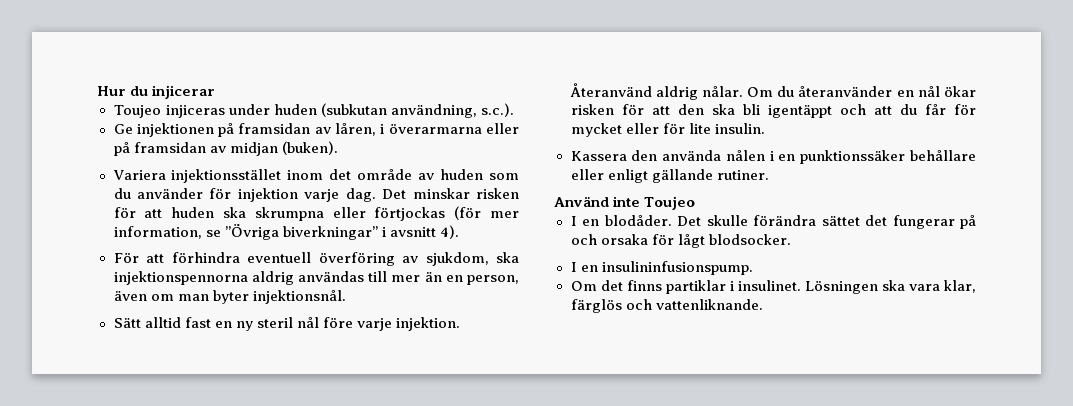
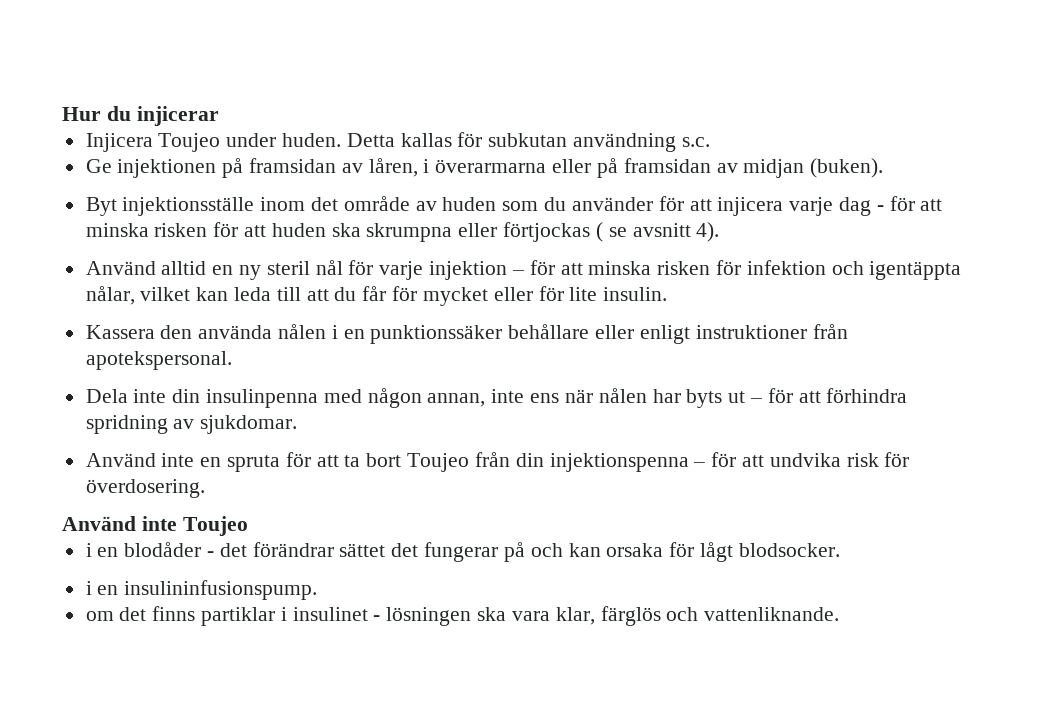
[113,103,514,118] Toujeo injiceras under huden (subkutan användning, s.c.). -> [85,132,710,152] Injicera Toujeo under huden. Detta kallas för subkutan användning s.c.
[112,169,282,183] Variera injektionsstället -> [85,197,255,216] Byt injektionsställe
[237,188,470,202] injektion varje dag. Det minskar -> [689,196,943,216] [85,223,149,237] att injicera varje dag - för att minska
[454,206,519,220] [113,224,459,240] [113,252,519,266] [113,271,519,285] [113,290,346,304] [113,317,460,331] [569,83,976,100] [570,104,866,118] (för mer information, se ”Övriga biverkningar” i avsnitt 4). // För att förhindra eventuell överföring av sjukdom, ska injektionspennorna aldrig användas till mer än en person, även om man byter injektionsnål. // Sätt alltid fast en ny steril nål före varje injektion. Återanvänd aldrig nålar. Om du återanvänder en nål ökar risken för att den ska bli igentäppt och -> [595,222,720,242] [85,260,962,280] [85,286,301,305] ( se avsnitt 4). // Använd alltid en ny steril nål för varje injektion – för att minska risken för infektion och igentäppta nålar, vilket kan leda till
[651,169,769,183] [554,196,696,210] [570,215,816,226] gällande rutiner. // Använd inte Toujeo // I en blodåder. Det skulle förändra -> [695,324,848,339] [85,351,232,370] [85,388,908,408] [85,415,298,434] [85,452,910,472] [85,479,205,498] [62,516,248,536] [85,542,334,557] instruktioner från apotekspersonal. // Dela inte din insulinpenna med någon annan, inte ens när nålen har byts ut – för att förhindra spridning av sjukdomar. // Använd inte en spruta för att ta bort Toujeo från din injektionspenna – för att undvika risk för överdosering. // Använd inte Toujeo // i en blodåder - det förändrar
(597, 239) none -> [568,543,601,557] kan
[570,262,577,272] I -> [85,581,92,595] i
[570,281,597,291] Om -> [85,611,114,621] om
[737,280,878,294] insulinet. Lösningen -> [292,607,472,626] insulinet - lösningen

